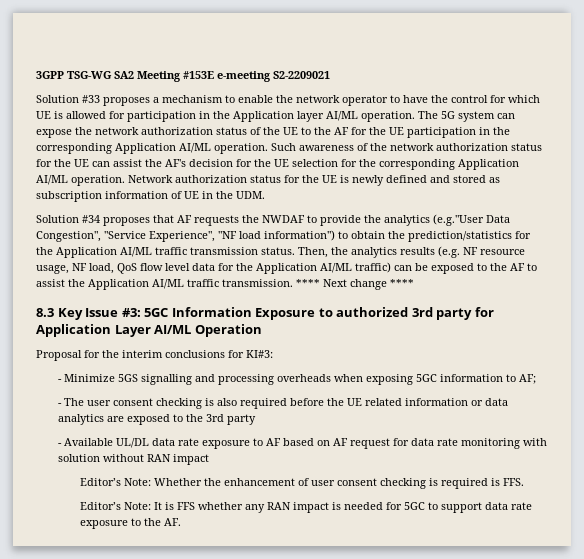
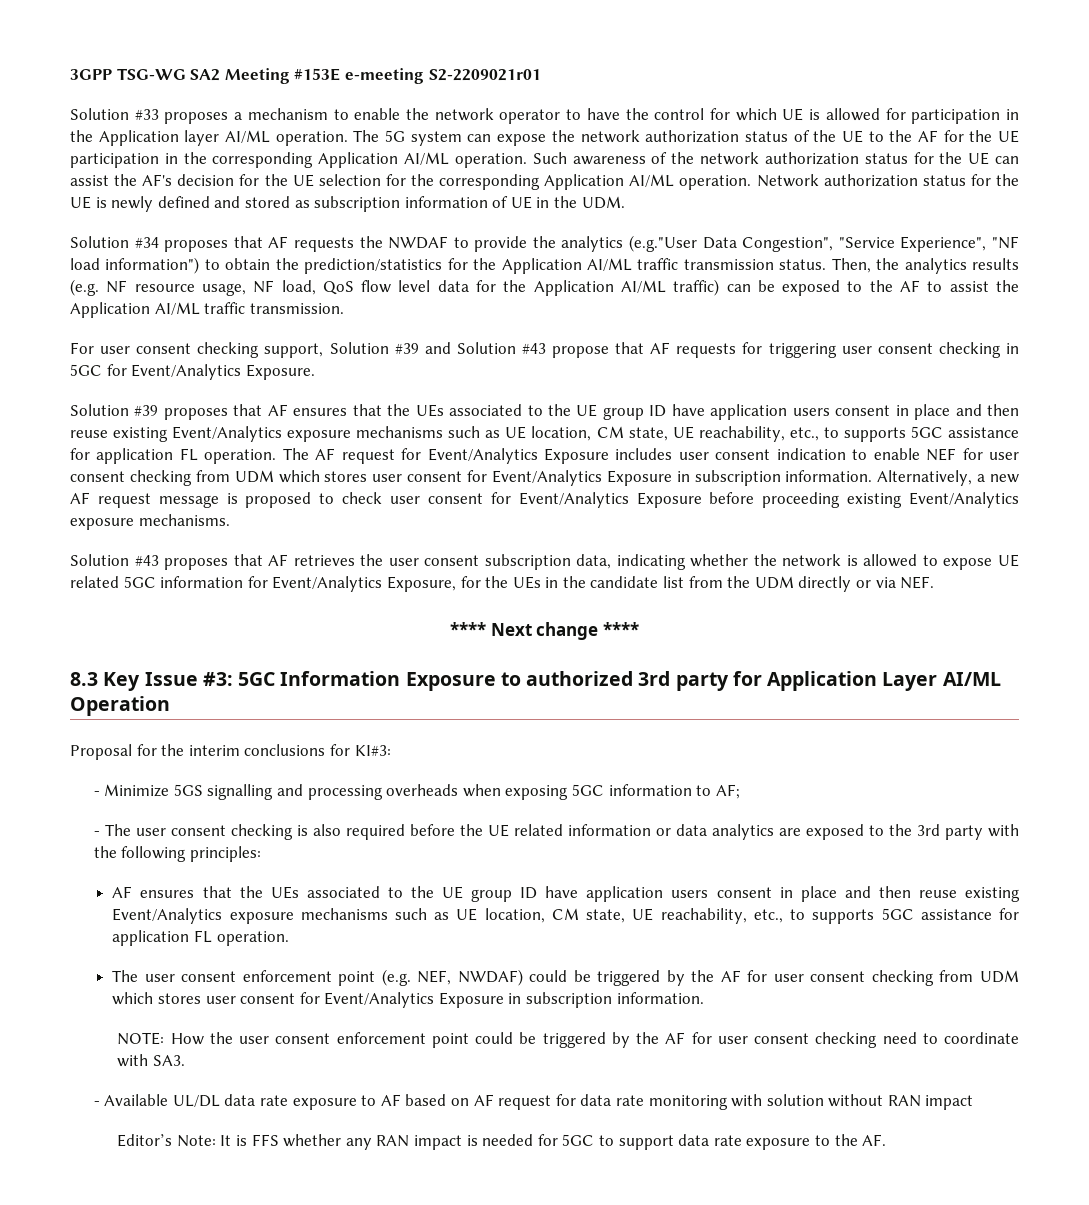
[273,71,330,79] S2-2209021 -> [428,69,541,81] S2-2209021r01
(293, 283) none -> [70,342,1019,358] [70,364,315,380] [70,404,1020,420] [70,426,1019,442] [70,448,1020,464] [70,470,1019,486] [70,492,1020,508] [70,514,230,530] [70,554,1019,570] [70,576,935,592] // For user consent checking support, Solution #39 and Solution #43 propose that AF requests for triggering user consent checking in 5GC for Event/Analytics Exposure. // Solution #39 proposes that AF ensures that the UEs associated to the UE group ID have application users consent in place and then reuse existing Event/Analytics exposure mechanisms such as UE location, CM state, UE reachability, etc., to supports 5GC assistance for application FL operation. The AF request for Event/Analytics Exposure includes user consent indication to enable NEF for user consent checking from UDM which stores user consent for Event/Analytics Exposure in subscription information. Alternatively, a new AF request message is proposed to check user consent for Event/Analytics Exposure before proceeding existing Event/Analytics exposure mechanisms. // Solution #43 proposes that AF retrieves the user consent subscription data, indicating whether the network is allowed to expose UE related 5GC information for Event/Analytics Exposure, for the UEs in the candidate list from the UDM directly or via NEF. //
(256, 419) none -> [988,824,1020,837] [93,846,261,862] [112,886,1021,902] [112,908,1020,924] [112,930,289,946] [112,969,1020,986] [112,992,704,1008] [117,1032,1019,1048] [117,1054,185,1067] with the following principles: // AF ensures that the UEs associated to the UE group ID have application users consent in place and then reuse existing Event/Analytics exposure mechanisms such as UE location, CM state, UE reachability, etc., to supports 5GC assistance for application FL operation. // The user consent enforcement point (e.g. NEF, NWDAF) could be triggered by the AF for user consent checking from UDM which stores user consent for Event/Analytics Exposure in subscription information. // NOTE: How the user consent enforcement point could be triggered by the AF for user consent checking need to coordinate with SA3.
[79,478,524,489] // Editor’s Note: Whether the enhancement of user consent checking is required is FFS. -> (974, 1102) none

